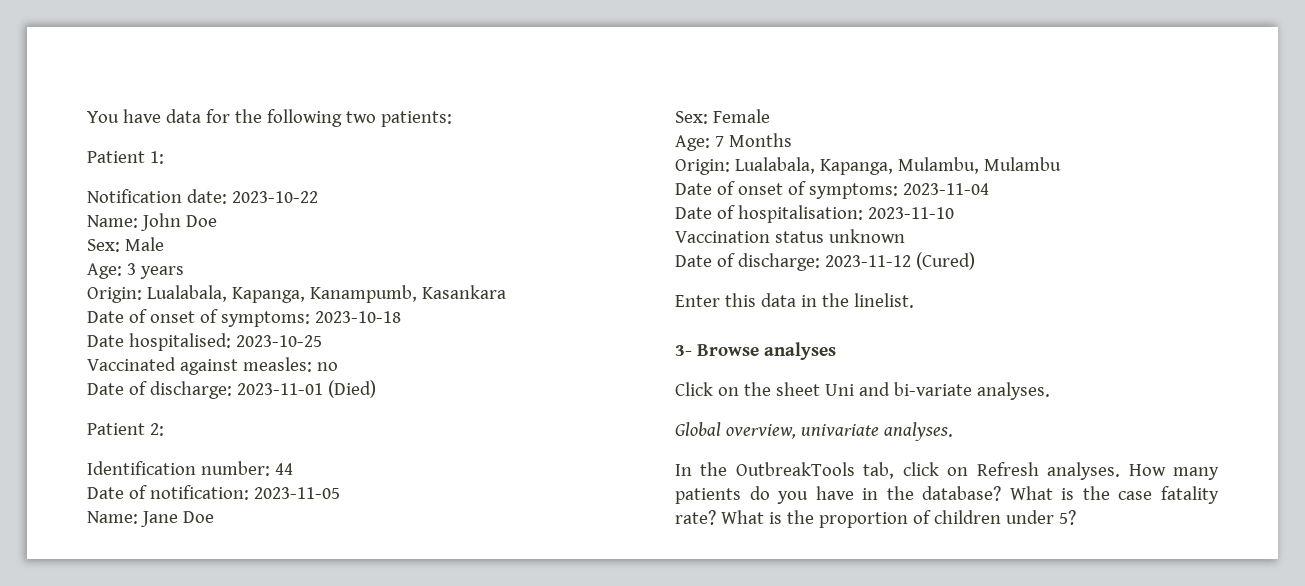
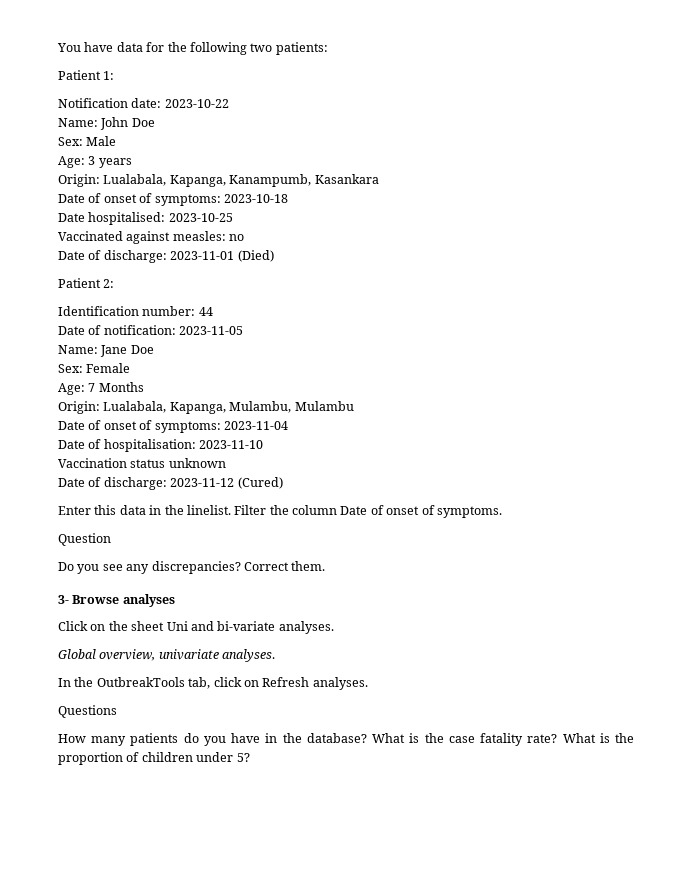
(914, 300) none -> [234,505,502,518] [58,533,111,546] [58,561,326,574] Filter the column Date of onset of symptoms. // Question // Do you see any discrepancies? Correct them.
(1121, 471) none -> [58,705,117,718] // Questions //

